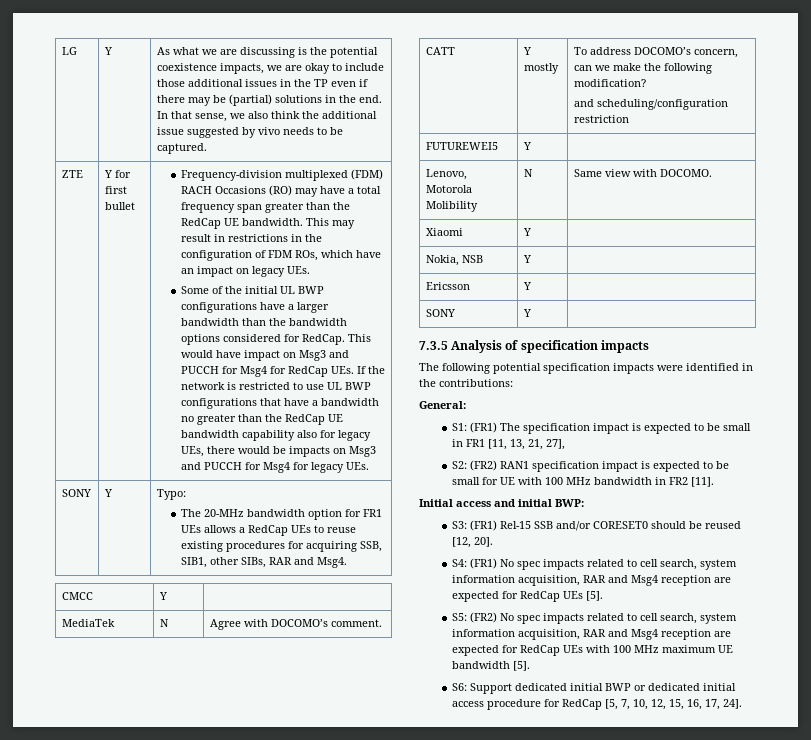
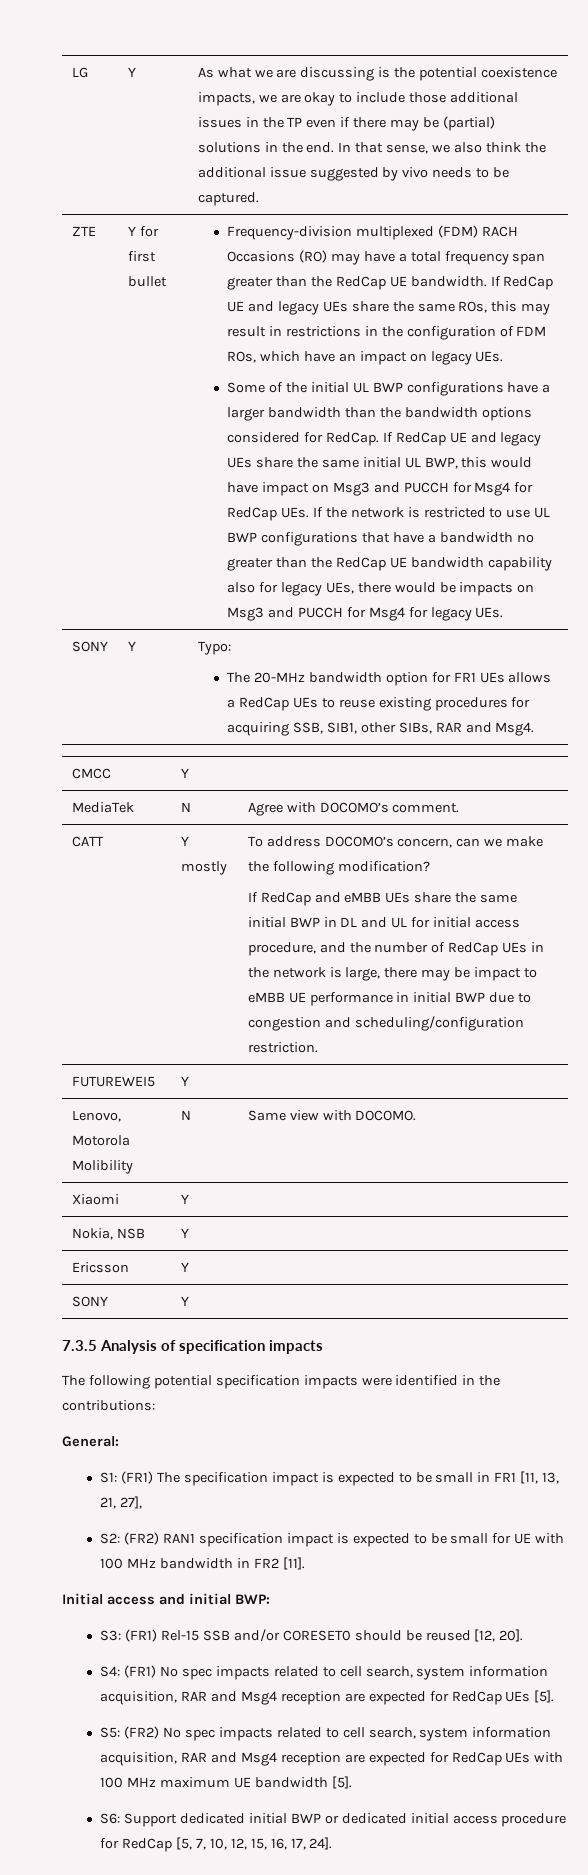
[306,218,330,226] This -> [490,276,554,290] [227,301,518,315] If RedCap UE and legacy UEs share the same ROs, this
[348,334,372,342] This -> [382,432,542,446] [227,457,488,469] If RedCap UE and legacy UEs share the same initial UL BWP, this
(646, 83) none -> [247,892,518,906] [247,917,521,928] [247,942,545,956] [247,967,538,981] [247,992,532,1006] [247,1017,321,1031] If RedCap and eMBB UEs share the same initial BWP in DL and UL for initial access procedure, and the number of RedCap UEs in the network is large, there may be impact to eMBB UE performance in initial BWP due to congestion
[573,115,629,123] restriction -> [247,1042,318,1053] restriction.

